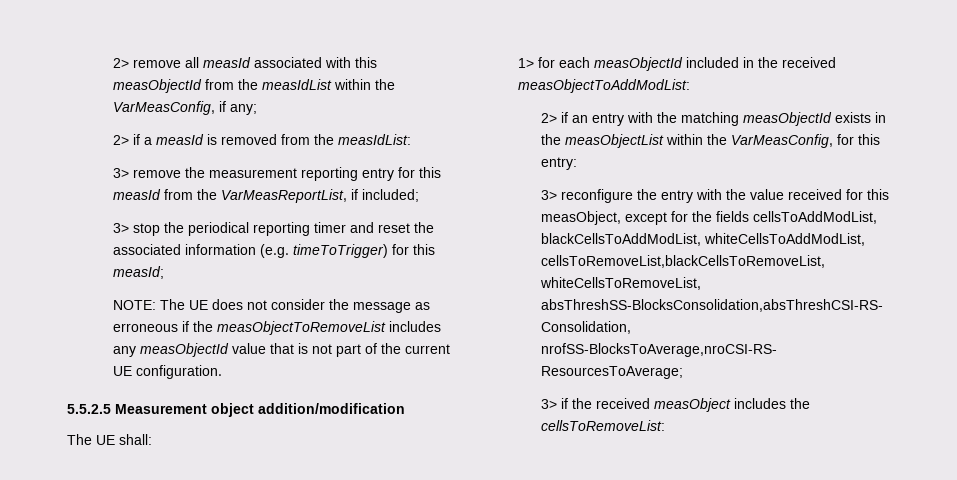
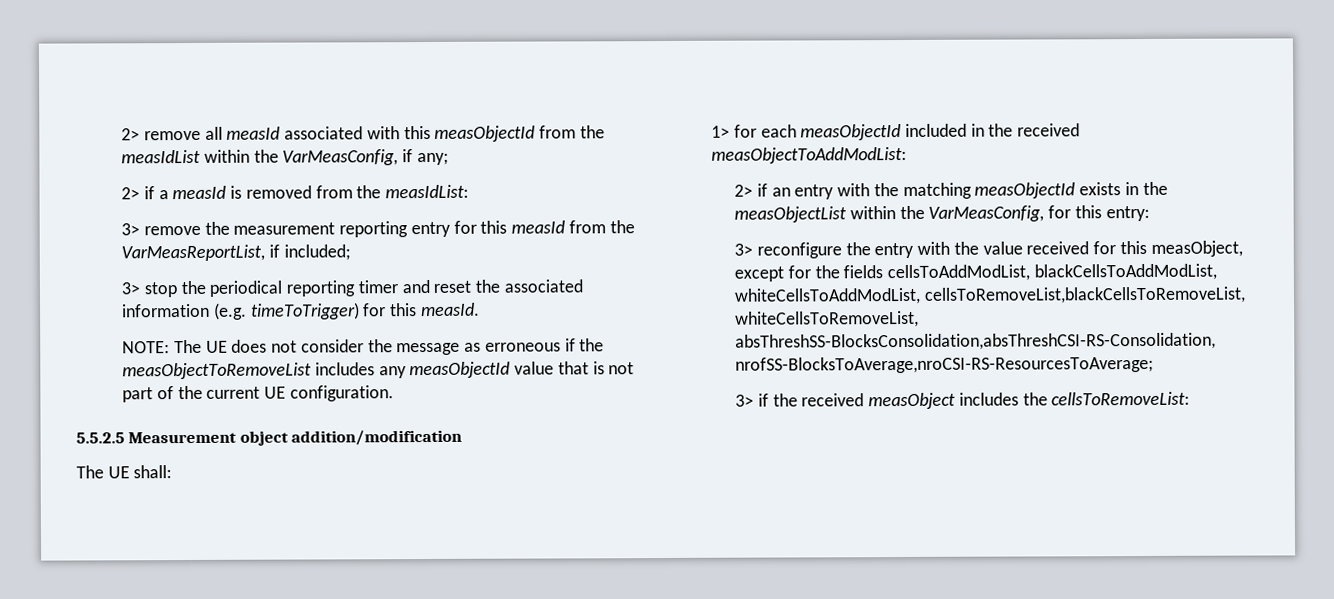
[112,266,164,279] measId; -> [420,302,480,317] measId.

